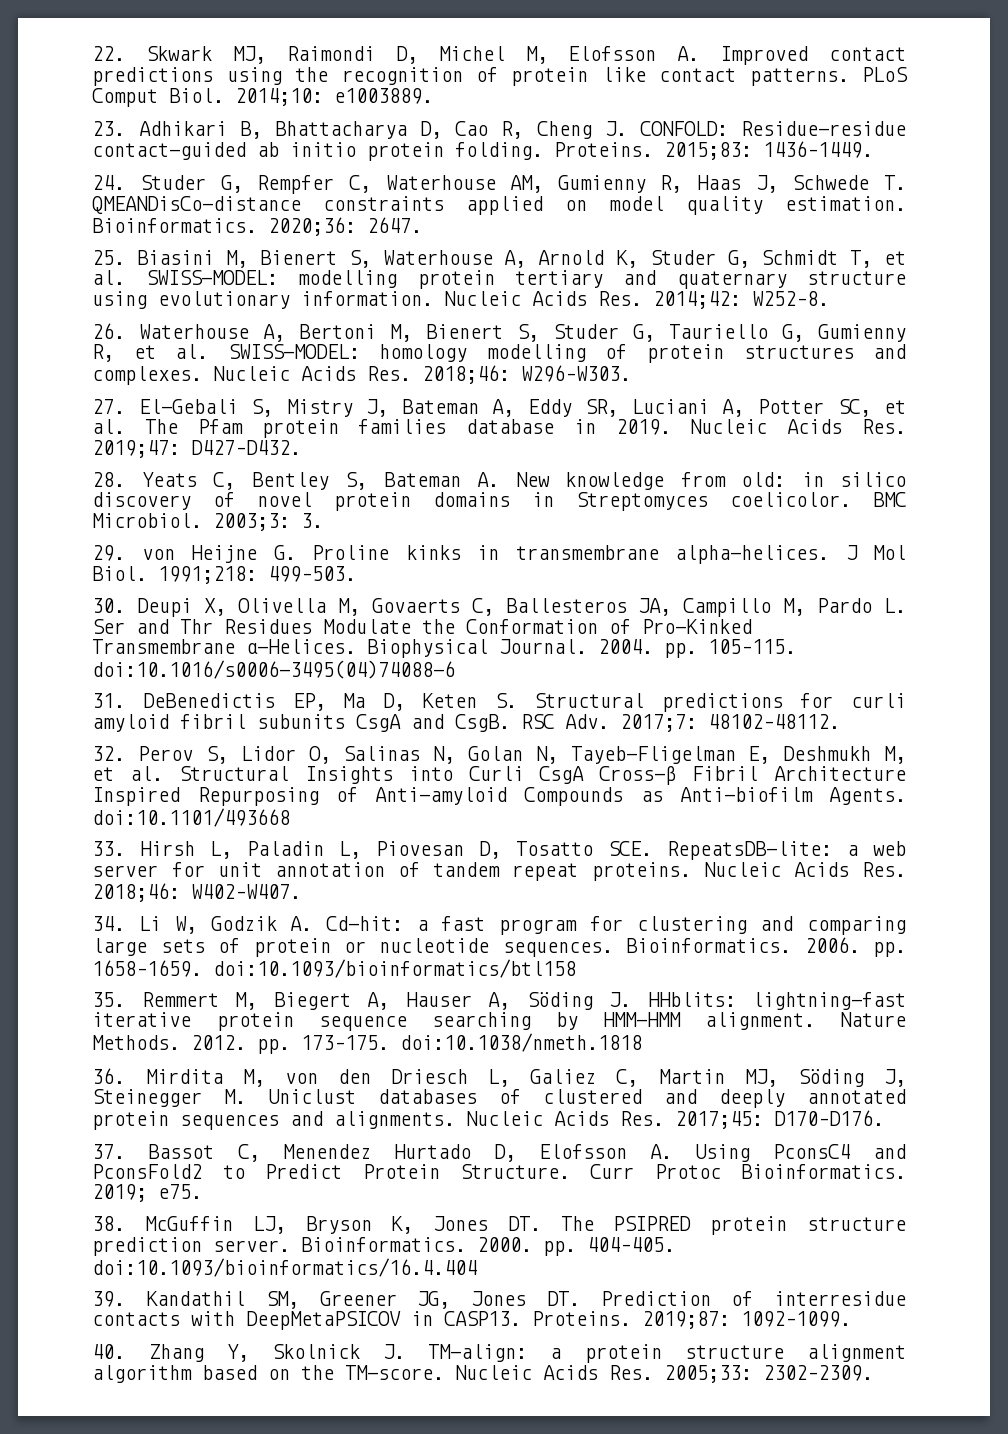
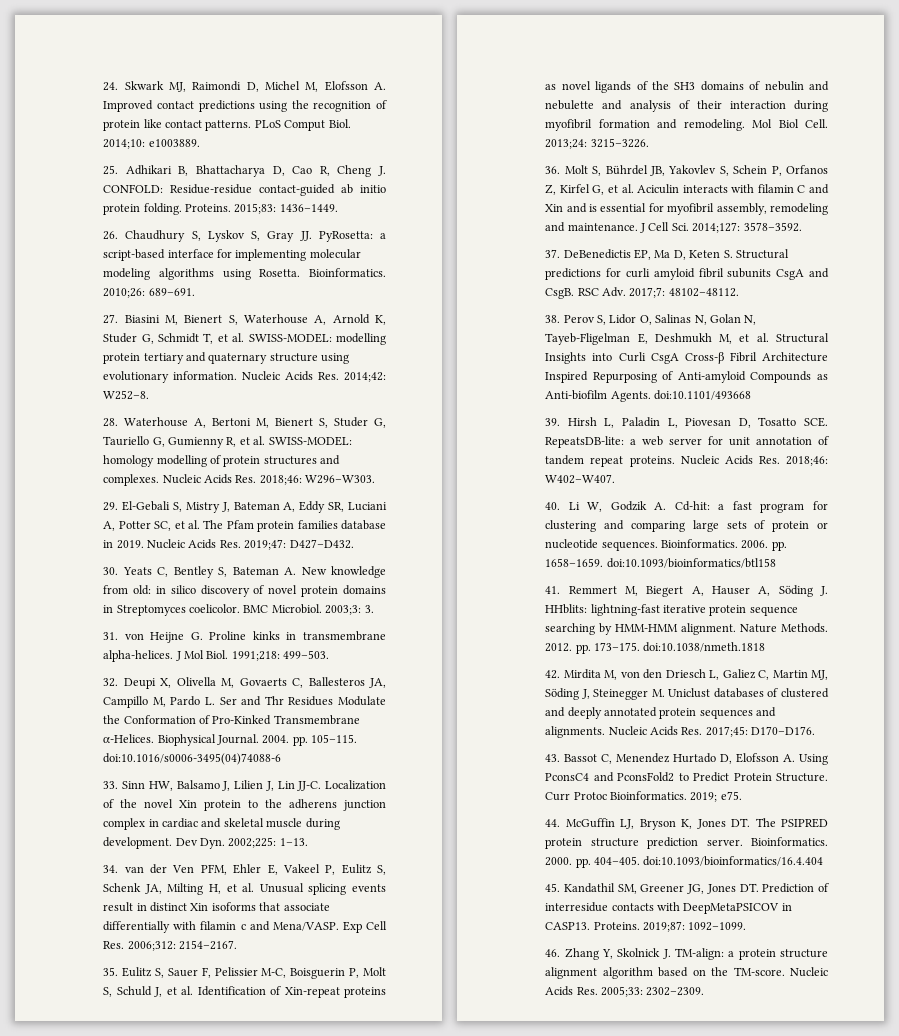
[92,46,126,61] 22. -> [103,82,119,91] 24.
[92,121,126,136] 23. -> [103,165,119,175] 25.
[92,175,907,194] [92,196,907,215] [92,217,423,236] [92,250,126,265] 24. Studer G, Rempfer C, Waterhouse AM, Gumienny R, Haas J, Schwede T. QMEANDisCo-distance constraints applied on model quality estimation. Bioinformatics. 2020;36: 2647. // 25. -> [103,230,387,242] [103,249,361,261] [103,268,387,280] [103,288,195,298] [103,314,119,324] 26. Chaudhury S, Lyskov S, Gray JJ. PyRosetta: a script-based interface for implementing molecular modeling algorithms using Rosetta. Bioinformatics. 2010;26: 689–691. // 27.
[92,323,126,339] 26. -> [103,418,119,427] 28.
[92,399,126,414] 27. -> [103,502,119,511] 29.
[92,472,126,487] 28. -> [103,567,119,575] 30.
[92,545,126,561] 29. -> [103,632,119,640] 31.
[92,598,126,613] 30. -> [103,678,119,687] 32.
[92,693,126,708] 31. -> [103,780,387,791] [103,799,387,811] [103,818,340,830] [103,837,308,849] [103,864,386,875] [103,883,387,895] [103,902,330,912] [103,921,387,933] [103,940,238,951] [103,967,386,979] [103,986,387,998] [545,81,829,93] [545,100,828,112] [545,119,828,131] [545,138,649,149] [545,165,828,176] [545,184,829,195] [545,203,828,215] [545,222,802,233] [545,249,561,258] 33. Sinn HW, Balsamo J, Lilien J, Lin JJ-C. Localization of the novel Xin protein to the adherens junction complex in cardiac and skeletal muscle during development. Dev Dyn. 2002;225: 1–13. // 34. van der Ven PFM, Ehler E, Vakeel P, Eulitz S, Schenk JA, Milting H, et al. Unusual splicing events result in distinct Xin isoforms that associate differentially with filamin c and Mena/VASP. Exp Cell Res. 2006;312: 2154–2167. // 35. Eulitz S, Sauer F, Pelissier M-C, Boisguerin P, Molt S, Schuld J, et al. Identification of Xin-repeat proteins as novel ligands of the SH3 domains of nebulin and nebulette and analysis of their interaction during myofibril formation and remodeling. Mol Biol Cell. 2013;24: 3215–3226. // 36. Molt S, Bührdel JB, Yakovlev S, Schein P, Orfanos Z, Kirfel G, et al. Aciculin interacts with filamin C and Xin and is essential for myofibril assembly, remodeling and maintenance. J Cell Sci. 2014;127: 3578–3592. // 37.
[92,746,126,761] 32. -> [545,315,561,323] 38.
[92,841,126,856] 33. -> [545,418,561,426] 39.
[92,916,126,931] 34. -> [545,502,561,510] 40.
[92,992,126,1007] 35. -> [545,586,561,594] 41.
[92,1068,126,1084] 36. -> [545,670,561,679] 42.
[92,1144,126,1159] 37. -> [545,754,561,762] 43.
[92,1216,126,1231] 38. -> [545,819,561,827] 44.
[92,1291,126,1307] 39. -> [545,883,561,892] 45.
[92,1344,126,1359] 40. -> [545,949,561,957] 46.

